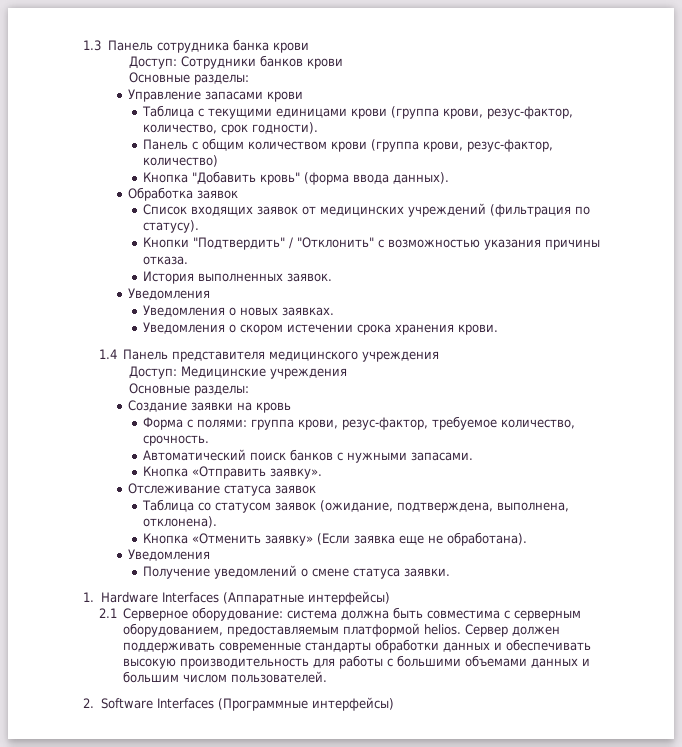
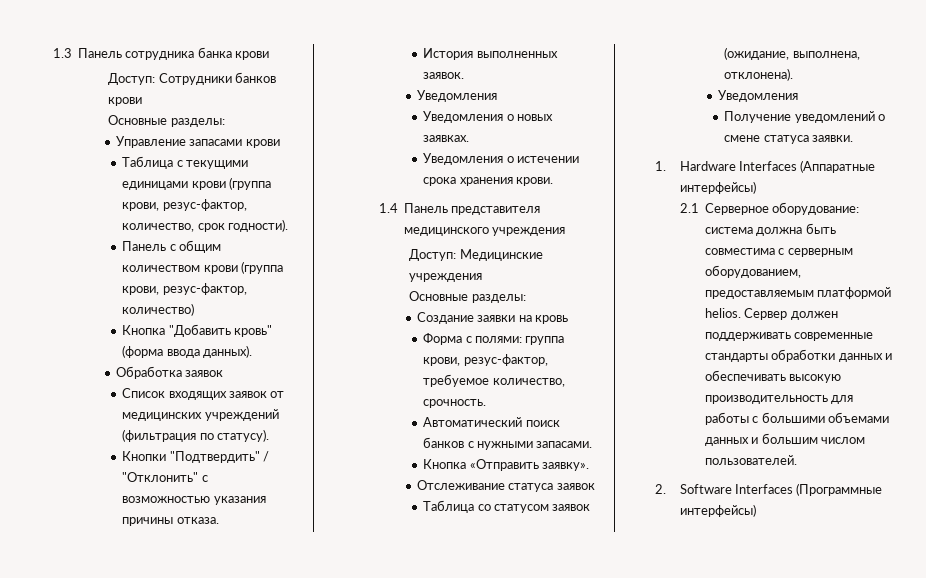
[240,324,284,335] скором -> (514, 159) none
[397,502,494,513] подтверждена, -> (790, 53) none
[143,532,528,546] // Кнопка «Отменить заявку» (Если заявка еще не обработана). -> (794, 74) none

